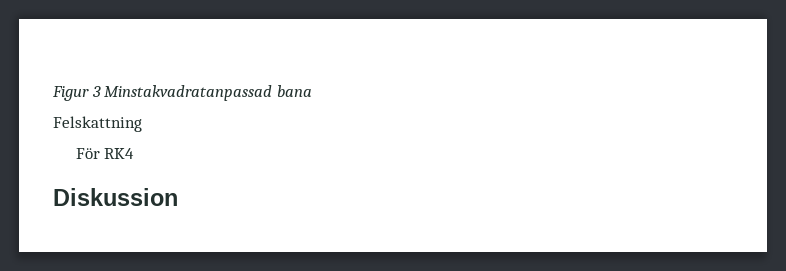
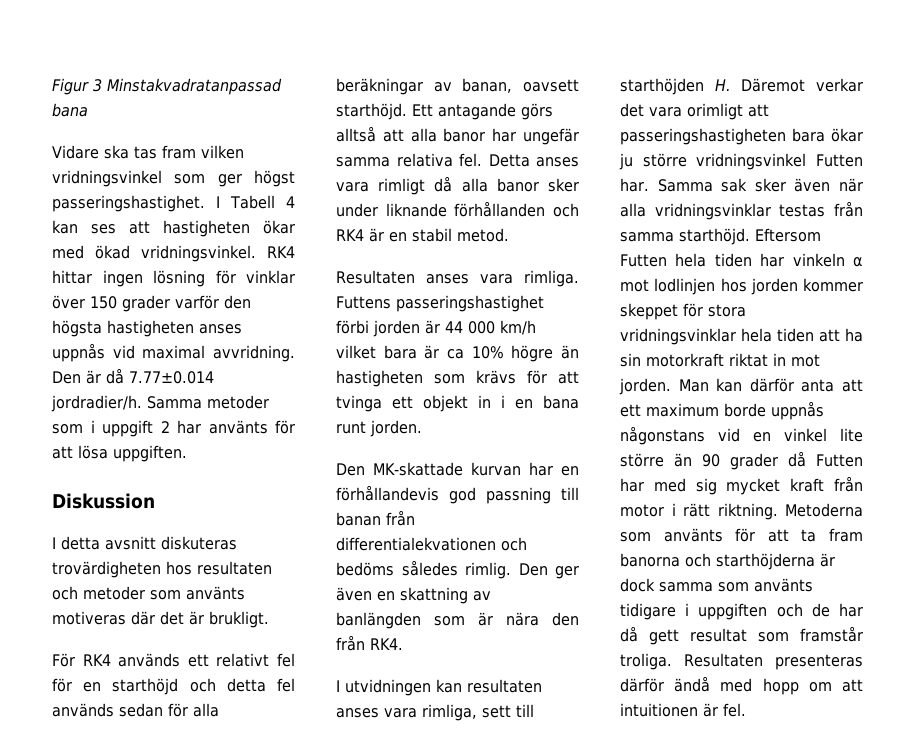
[53,116,142,132] [75,148,135,159] [53,188,178,206] Felskattning // För RK4 // Diskussion -> [52,145,244,159] [52,170,295,187] [52,195,295,212] [52,220,295,237] [52,245,295,262] [52,270,295,287] [52,295,251,312] [52,320,242,337] [52,343,295,362] [52,368,214,384] [51,395,269,412] [52,420,295,437] [52,445,187,462] [52,493,155,509] [52,536,237,550] [52,561,272,578] [52,586,245,600] [52,611,269,628] [52,653,295,667] [52,678,295,695] [52,703,219,717] [336,78,579,95] [336,103,553,120] [336,126,579,145] [336,153,579,167] [336,176,579,195] [336,201,579,217] [336,228,509,242] [336,270,579,287] [336,295,544,312] [336,320,536,337] [336,345,579,362] [336,370,579,387] [336,395,579,412] [336,420,422,437] [336,462,579,476] [336,485,579,504] [336,510,415,526] [336,537,527,551] [336,560,579,579] [336,587,491,604] [336,612,579,629] [336,635,403,651] [336,679,542,696] [336,704,534,721] [620,78,863,95] [620,103,769,120] [620,128,863,145] [619,153,864,170] [620,178,863,192] [620,201,863,220] [620,228,821,245] [620,253,863,267] [620,278,863,295] [620,303,746,320] [620,328,863,345] [620,353,820,367] [619,378,863,395] [620,401,824,420] [620,426,863,445] [620,451,864,470] [620,476,863,495] [620,503,863,520] [620,528,863,542] [620,553,835,570] [620,578,813,592] [620,603,863,620] [620,626,863,645] [620,653,863,670] [620,676,863,695] [620,703,746,717] Vidare ska tas fram vilken vridningsvinkel som ger högst passeringshastighet. I Tabell 4 kan ses att hastigheten ökar med ökad vridningsvinkel. RK4 hittar ingen lösning för vinklar över 150 grader varför den högsta hastigheten anses uppnås vid maximal avvridning. Den är då 7.77±0.014 jordradier/h. Samma metoder som i uppgift 2 har använts för att lösa uppgiften. // Diskussion // I detta avsnitt diskuteras trovärdigheten hos resultaten och metoder som använts motiveras där det är brukligt. // För RK4 används ett relativt fel för en starthöjd och detta fel används sedan för alla beräkningar av banan, oavsett starthöjd. Ett antagande görs alltså att alla banor har ungefär samma relativa fel. Detta anses vara rimligt då alla banor sker under liknande förhållanden och RK4 är en stabil metod. // Resultaten anses vara rimliga. Futtens passeringshastighet förbi jorden är 44 000 km/h vilket bara är ca 10% högre än hastigheten som krävs för att tvinga ett objekt in i en bana runt jorden. // Den MK-skattade kurvan har en förhållandevis god passning till banan från differentialekvationen och bedöms således rimlig. Den ger även en skattning av banlängden som är nära den från RK4. // I utvidningen kan resultaten anses vara rimliga, sett till starthöjden H. Däremot verkar det vara orimligt att passeringshastigheten bara ökar ju större vridningsvinkel Futten har. Samma sak sker även när alla vridningsvinklar testas från samma starthöjd. Eftersom Futten hela tiden har vinkeln α mot lodlinjen hos jorden kommer skeppet för stora vridningsvinklar hela tiden att ha sin motorkraft riktat in mot jorden. Man kan därför anta att ett maximum borde uppnås någonstans vid en vinkel lite större än 90 grader då Futten har med sig mycket kraft från motor i rätt riktning. Metoderna som använts för att ta fram banorna och starthöjderna är dock samma som använts tidigare i uppgiften och de har då gett resultat som framstår troliga. Resultaten presenteras därför ändå med hopp om att intuitionen är fel.

